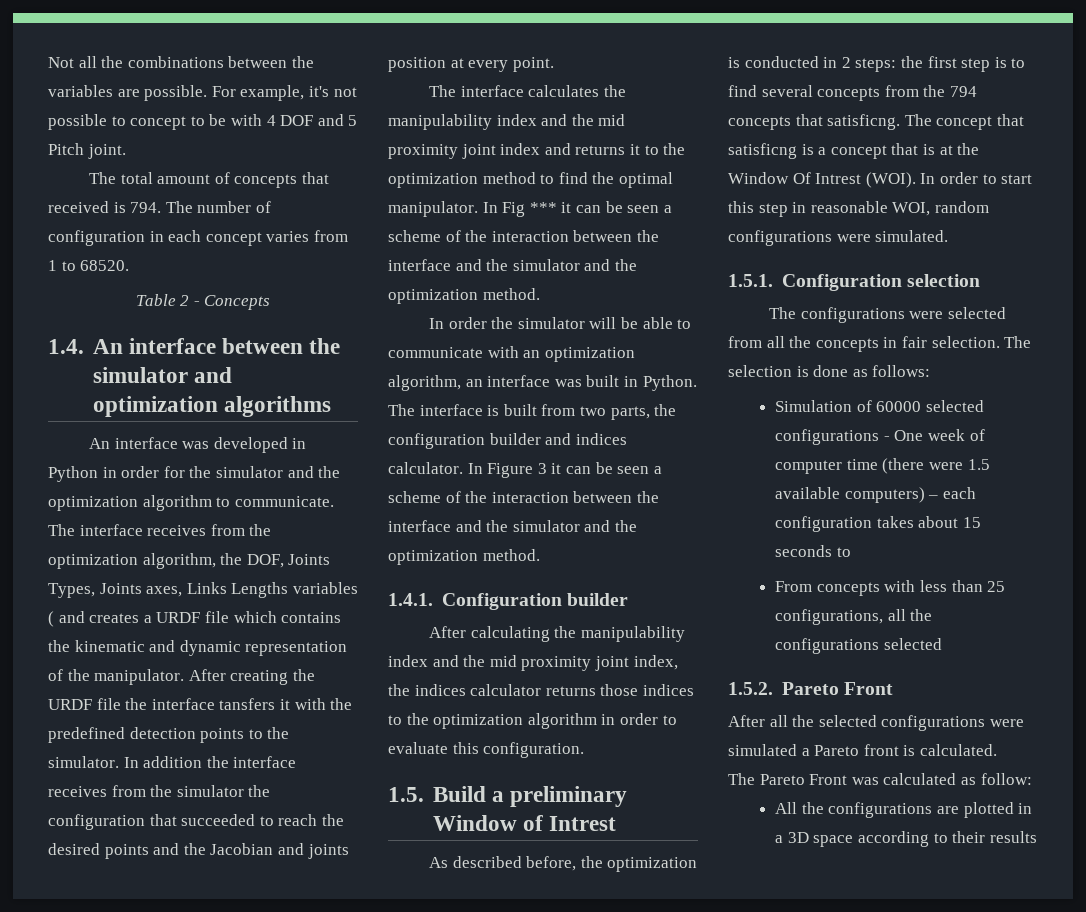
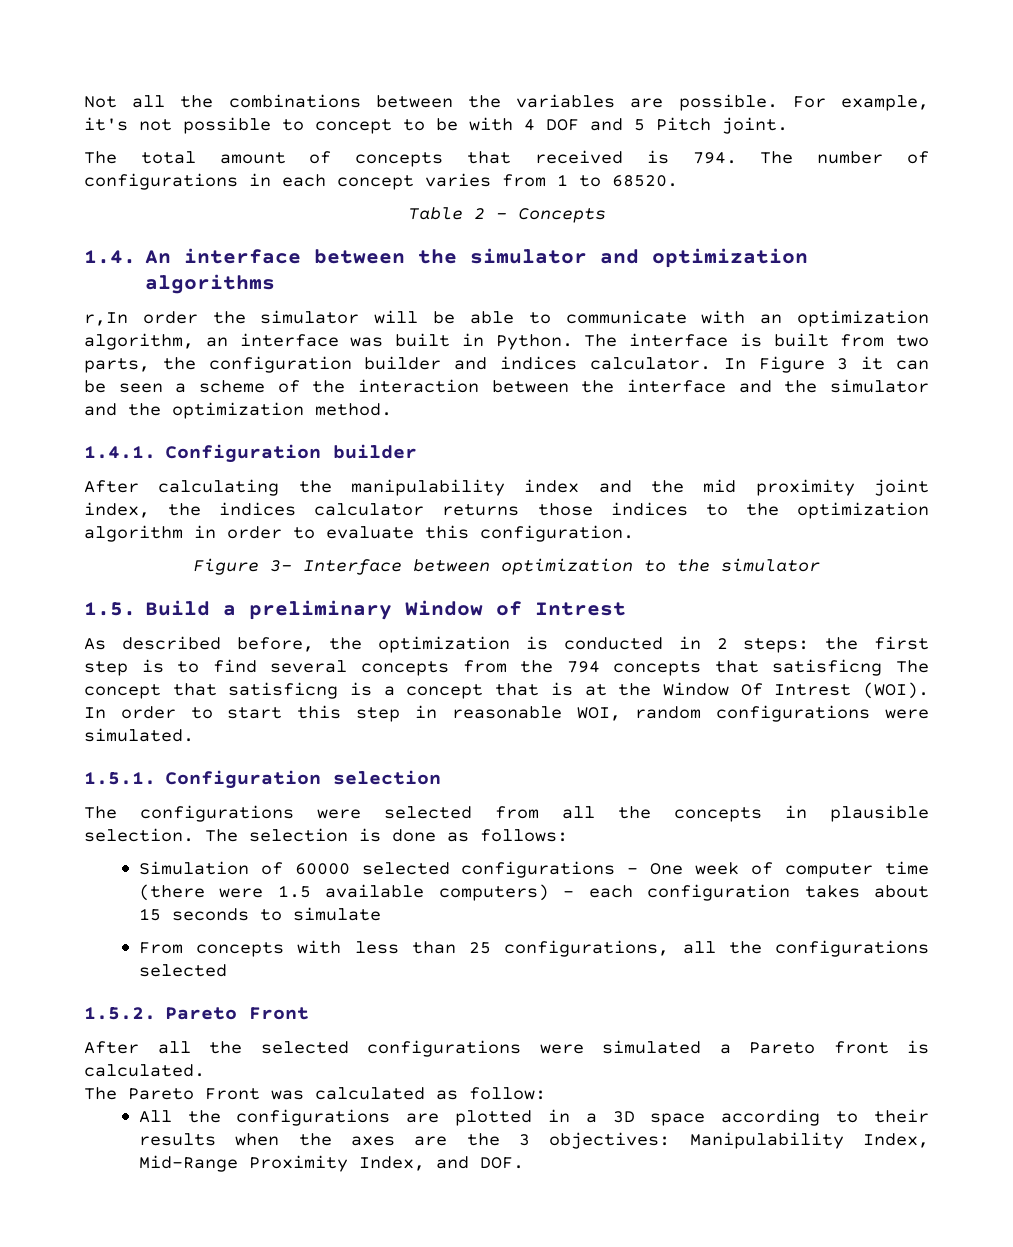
[48,230,145,246] configuration -> [84,173,238,190] configurations
[88,437,307,453] [48,466,341,482] [48,495,334,511] [48,524,272,536] [48,553,331,569] [48,582,358,598] [48,611,342,627] [48,640,348,656] [48,669,315,685] [48,698,353,710] [48,727,290,743] [48,756,297,768] [48,785,271,797] [48,814,344,830] [48,843,349,859] [388,57,554,72] [428,85,626,97] [388,114,626,130] [388,143,686,159] [388,172,673,188] [388,201,672,217] [388,230,659,242] [388,259,637,271] [388,288,540,304] [428,318,444,329] An interface was developed in Python in order for the simulator and the optimization algorithm to communicate. The interface receives from the optimization algorithm, the DOF, Joints Types, Joints axes, Links Lengths variables ( and creates a URDF file which contains the kinematic and dynamic representation of the manipulator. After creating the URDF file the interface tansfers it with the predefined detection points to the simulator. In addition the interface receives from the simulator the configuration that succeeded to reach the desired points and the Jacobian and joints position at every point. // The interface calculates the manipulability index and the mid proximity joint index and returns it to the optimization method to find the optimal manipulator. In Fig *** it can be seen a scheme of the interaction between the interface and the simulator and the optimization method. // In -> [84,312,128,326] r,In
(585, 750) none -> [193,558,820,575] // Figure 3- Interface between optimization to the simulator
[827,114,901,130] satisficng. -> [772,659,883,676] satisficng
[901,336,927,348] fair -> [830,805,929,822] plausible
(851, 552) none -> [292,907,381,921] simulate
(1037, 837) none -> [235,1132,929,1149] [138,1155,524,1172] when the axes are the 3 objectives: Manipulability Index, Mid-Range Proximity Index, and DOF.

